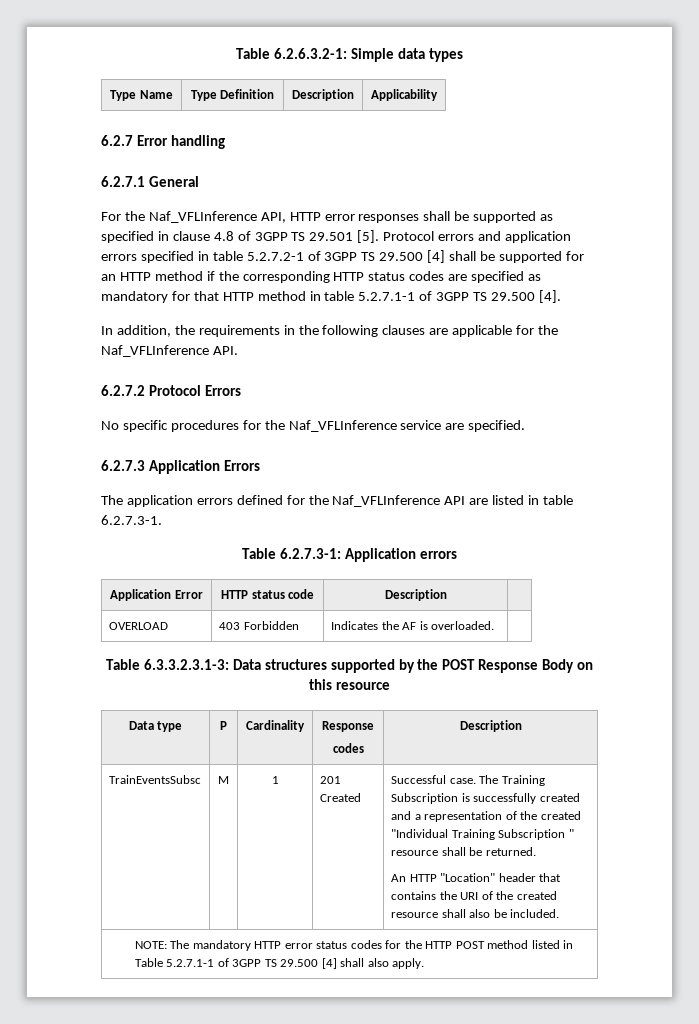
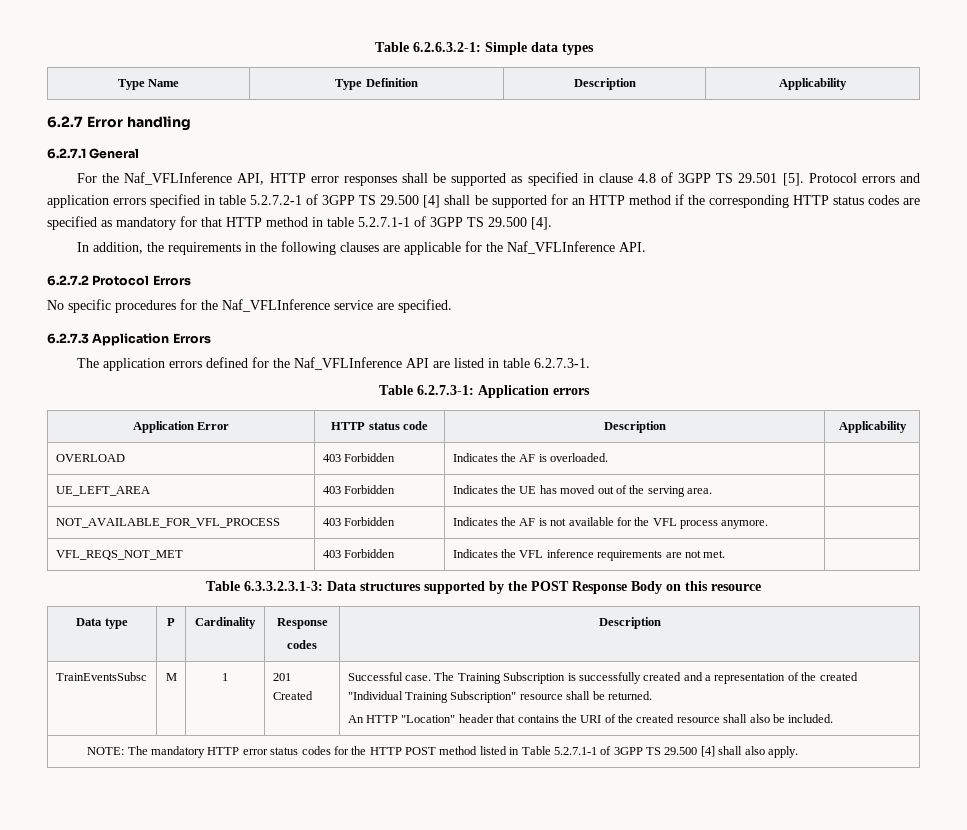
(447, 595) none -> [838,421,907,433] Applicability
(495, 625) none -> [55,486,150,496] [322,485,396,494] [452,485,713,497] [55,518,280,528] [322,517,396,526] [452,517,769,529] [55,550,183,560] [322,549,396,558] [452,549,726,561] // UE_LEFT_AREA | 403 Forbidden | Indicates the UE has moved out of the serving area. | // NOT_AVAILABLE_FOR_VFL_PROCESS | 403 Forbidden | Indicates the AF is not available for the VFL process anymore. | // VFL_REQS_NOT_MET | 403 Forbidden | Indicates the VFL inference requirements are not met. |
[498,829,574,840] Subscription " -> [450,691,517,703] Subscription"

